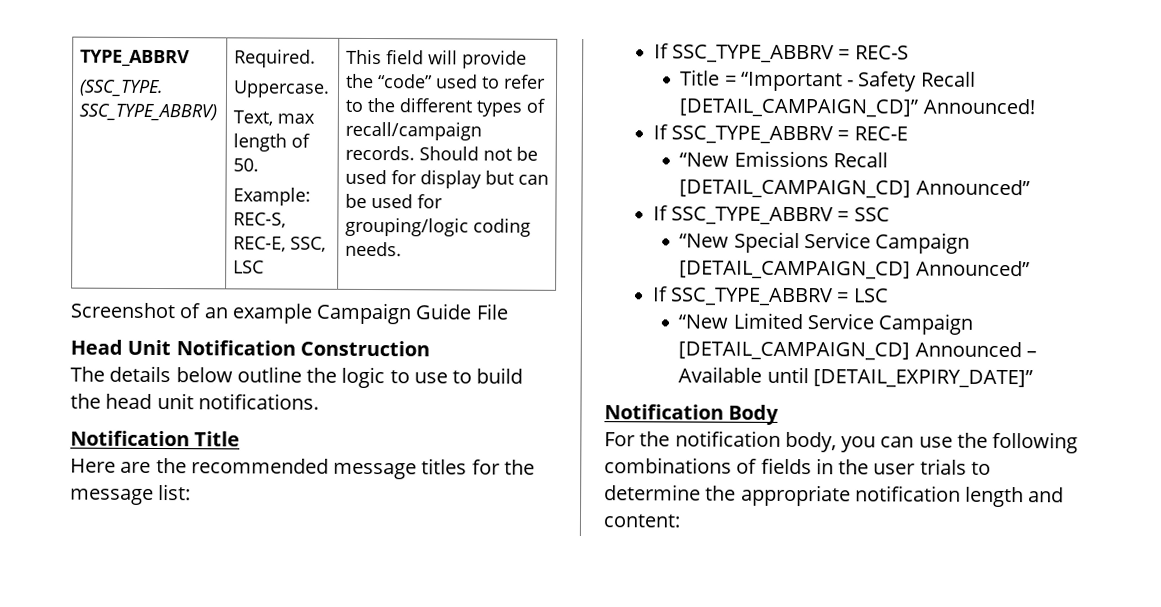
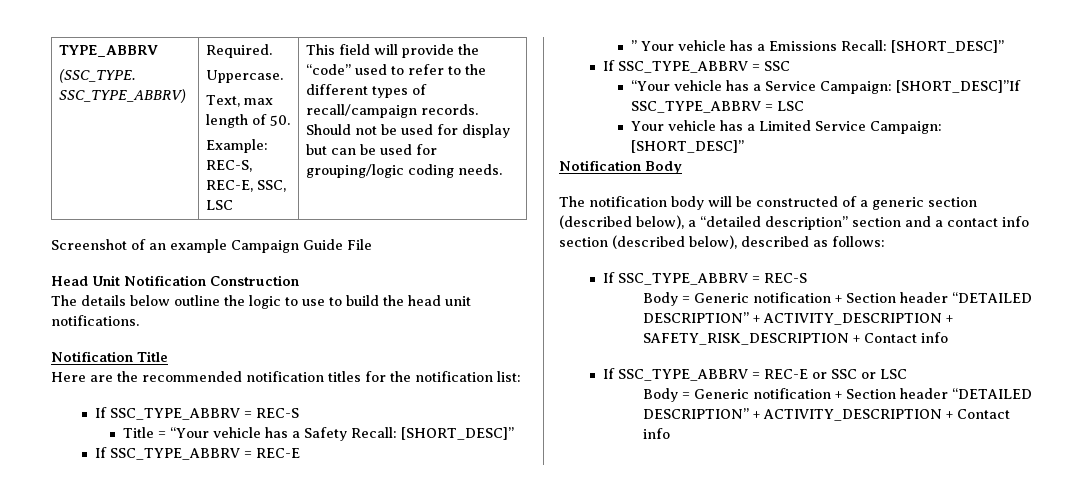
[333,462,418,480] message -> [246,371,324,382] notification
[70,488,154,505] message -> [415,371,493,382] notification
[740,71,976,92] [679,98,1035,118] [652,124,908,145] [679,150,888,168] [679,179,1030,199] [652,205,890,226] [679,231,971,254] [679,260,1030,280] [652,286,889,307] [678,312,974,335] [678,341,1037,361] [678,366,1033,389] [604,404,780,425] [604,430,1079,454] [604,457,991,475] [604,484,1065,508] [603,514,681,528] “Important - Safety Recall [DETAIL_CAMPAIGN_CD]” Announced! // If SSC_TYPE_ABBRV = REC-E // “New Emissions Recall [DETAIL_CAMPAIGN_CD] Announced” // If SSC_TYPE_ABBRV = SSC // “New Special Service Campaign [DETAIL_CAMPAIGN_CD] Announced” // If SSC_TYPE_ABBRV = LSC // “New Limited Service Campaign [DETAIL_CAMPAIGN_CD] Announced – Available until [DETAIL_EXPIRY_DATE]” // Notification Body // For the notification body, you can use the following combinations of fields in the user trials to determine the appropriate notification length and content: -> [169,427,514,441] [94,447,300,460] [630,40,1004,53] [602,60,790,73] [630,80,1021,94] [630,101,804,113] [630,120,942,134] [630,140,744,153] [559,160,682,174] [559,196,977,210] [559,215,1029,230] [559,235,885,249] [602,272,807,285] [642,292,1032,306] [642,312,953,325] [642,332,948,345] [602,368,907,381] [642,388,1032,402] [642,408,1010,421] [642,428,670,439] “Your vehicle has a Safety Recall: [SHORT_DESC]” // If SSC_TYPE_ABBRV = REC-E // ” Your vehicle has a Emissions Recall: [SHORT_DESC]” // If SSC_TYPE_ABBRV = SSC // “Your vehicle has a Service Campaign: [SHORT_DESC]”If SSC_TYPE_ABBRV = LSC // Your vehicle has a Limited Service Campaign: [SHORT_DESC]” // Notification Body // The notification body will be constructed of a generic section (described below), a “detailed description” section and a contact info section (described below), described as follows: // If SSC_TYPE_ABBRV = REC-S // Body = Generic notification + Section header “DETAILED DESCRIPTION” + ACTIVITY_DESCRIPTION + SAFETY_RISK_DESCRIPTION + Contact info // If SSC_TYPE_ABBRV = REC-E or SSC or LSC // Body = Generic notification + Section header “DETAILED DESCRIPTION” + ACTIVITY_DESCRIPTION + Contact info

